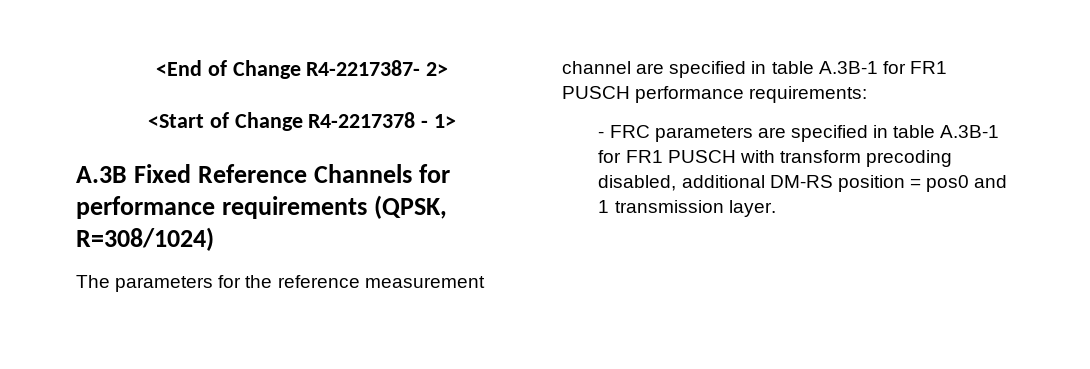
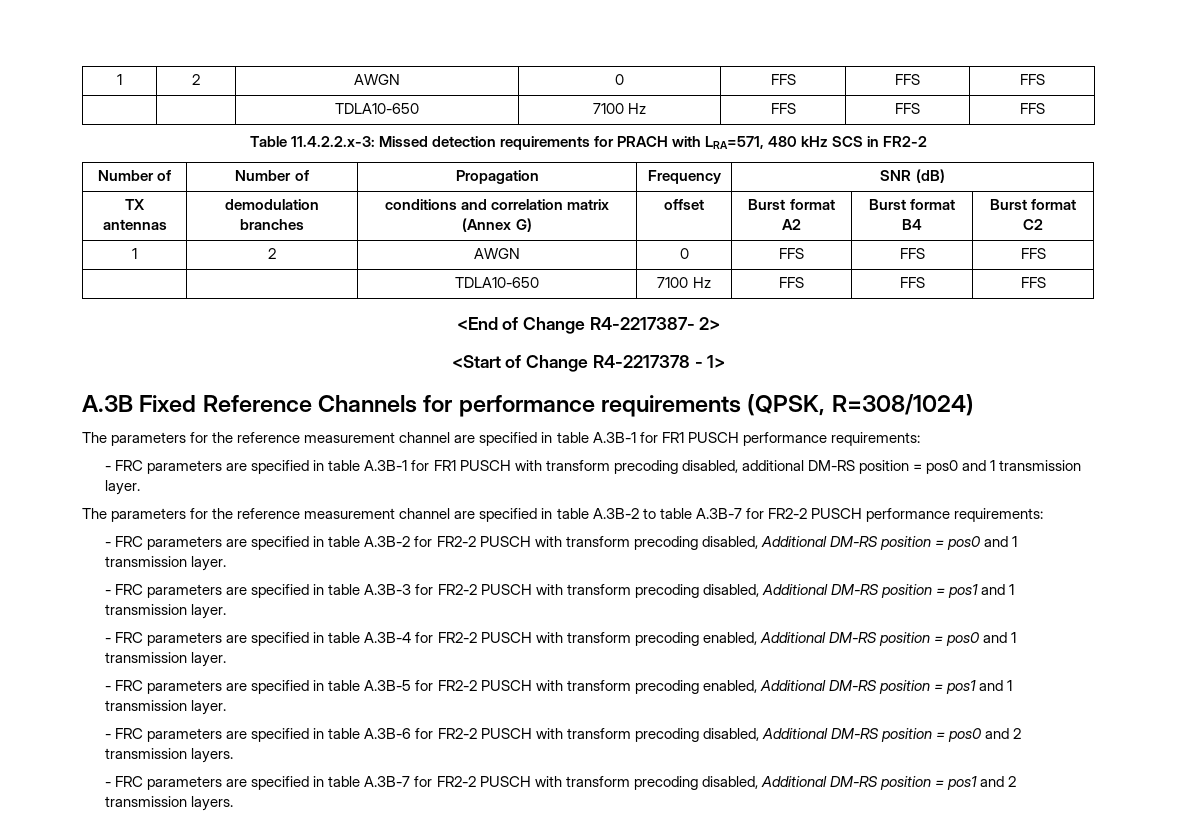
(155, 68) none -> [117,74,122,85] [192,74,200,85] [354,74,401,85] [615,74,624,85] [770,74,796,85] [895,74,920,85] [1019,74,1045,85] [335,103,419,114] [592,103,647,114] [770,103,796,114] [895,103,920,114] [1019,103,1045,114] [249,136,928,150] [97,170,172,181] [235,170,309,181] [455,170,539,184] [647,170,721,184] [880,169,945,183] [125,199,145,210] [102,219,167,230] [224,199,319,210] [239,219,304,230] [384,199,610,210] [462,218,532,232] [664,199,704,210] [748,199,835,210] [782,219,801,230] [868,199,956,210] [902,219,922,230] [989,199,1077,210] [1023,219,1043,230] [132,248,137,259] [268,248,276,259] [474,248,520,259] [679,248,689,259] [779,248,804,259] [899,248,925,259] [1020,248,1046,259] [455,277,539,288] [657,277,711,288] [779,277,804,288] [899,277,925,288] [1020,277,1046,288] 1 | 2 | AWGN | 0 | FFS | FFS | FFS // | | TDLA10-650 | 7100 Hz | FFS | FFS | FFS // Table 11.4.2.2.x-3: Missed detection requirements for PRACH with LRA=571, 480 kHz SCS in FR2-2 // Number of | Number of | Propagation | Frequency | SNR (dB) // TX antennas | demodulation branches | conditions and correlation matrix (Annex G) | offset | Burst format A2 | Burst format B4 | Burst format C2 // 1 | 2 | AWGN | 0 | FFS | FFS | FFS // | | TDLA10-650 | 7100 Hz | FFS | FFS | FFS //
(776, 208) none -> [82,508,1043,522] [105,536,1018,550] [105,556,227,571] [105,584,1015,598] [105,604,227,619] [105,632,1017,646] [105,652,227,667] [105,680,1013,694] [105,700,227,715] [105,728,1022,742] [105,748,234,763] [105,776,1017,790] [105,796,234,811] // The parameters for the reference measurement channel are specified in table A.3B-2 to table A.3B-7 for FR2-2 PUSCH performance requirements: // - FRC parameters are specified in table A.3B-2 for FR2-2 PUSCH with transform precoding disabled, Additional DM-RS position = pos0 and 1 transmission layer. // - FRC parameters are specified in table A.3B-3 for FR2-2 PUSCH with transform precoding disabled, Additional DM-RS position = pos1 and 1 transmission layer. // - FRC parameters are specified in table A.3B-4 for FR2-2 PUSCH with transform precoding enabled, Additional DM-RS position = pos0 and 1 transmission layer. // - FRC parameters are specified in table A.3B-5 for FR2-2 PUSCH with transform precoding enabled, Additional DM-RS position = pos1 and 1 transmission layer. // - FRC parameters are specified in table A.3B-6 for FR2-2 PUSCH with transform precoding disabled, Additional DM-RS position = pos0 and 2 transmission layers. // - FRC parameters are specified in table A.3B-7 for FR2-2 PUSCH with transform precoding disabled, Additional DM-RS position = pos1 and 2 transmission layers.

